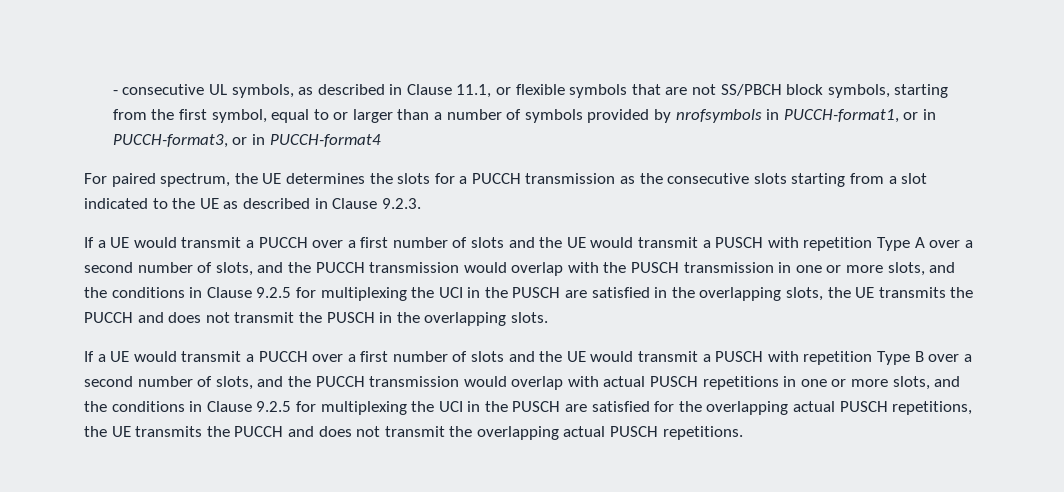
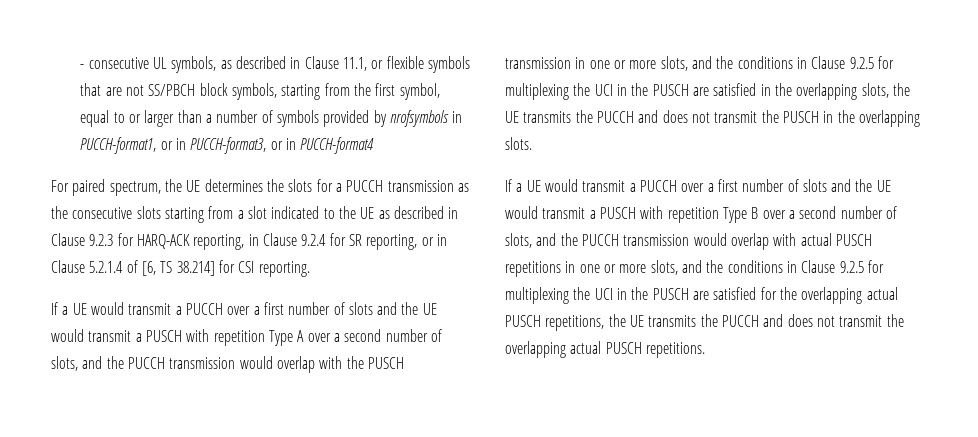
[381,198,421,209] 9.2.3. -> [89,233,447,250] [51,260,310,277] 9.2.3 for HARQ-ACK reporting, in Clause 9.2.4 for SR reporting, or in Clause 5.2.1.4 of [6, TS 38.214] for CSI reporting.

